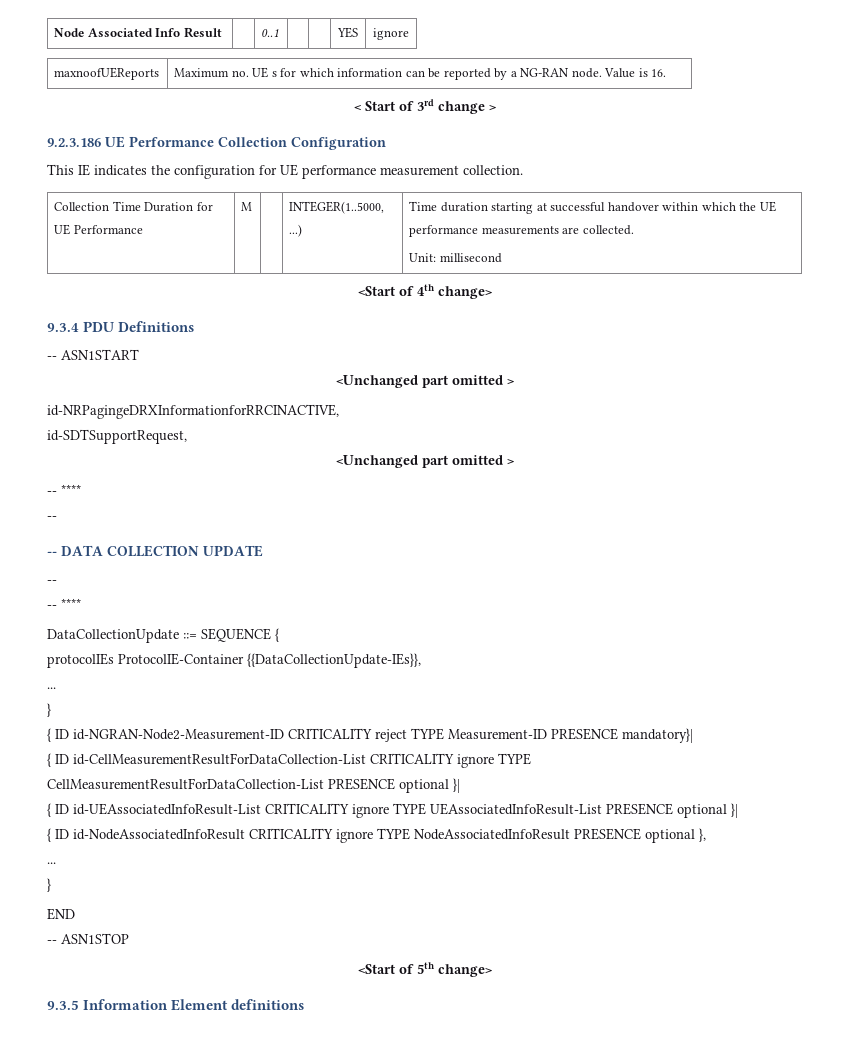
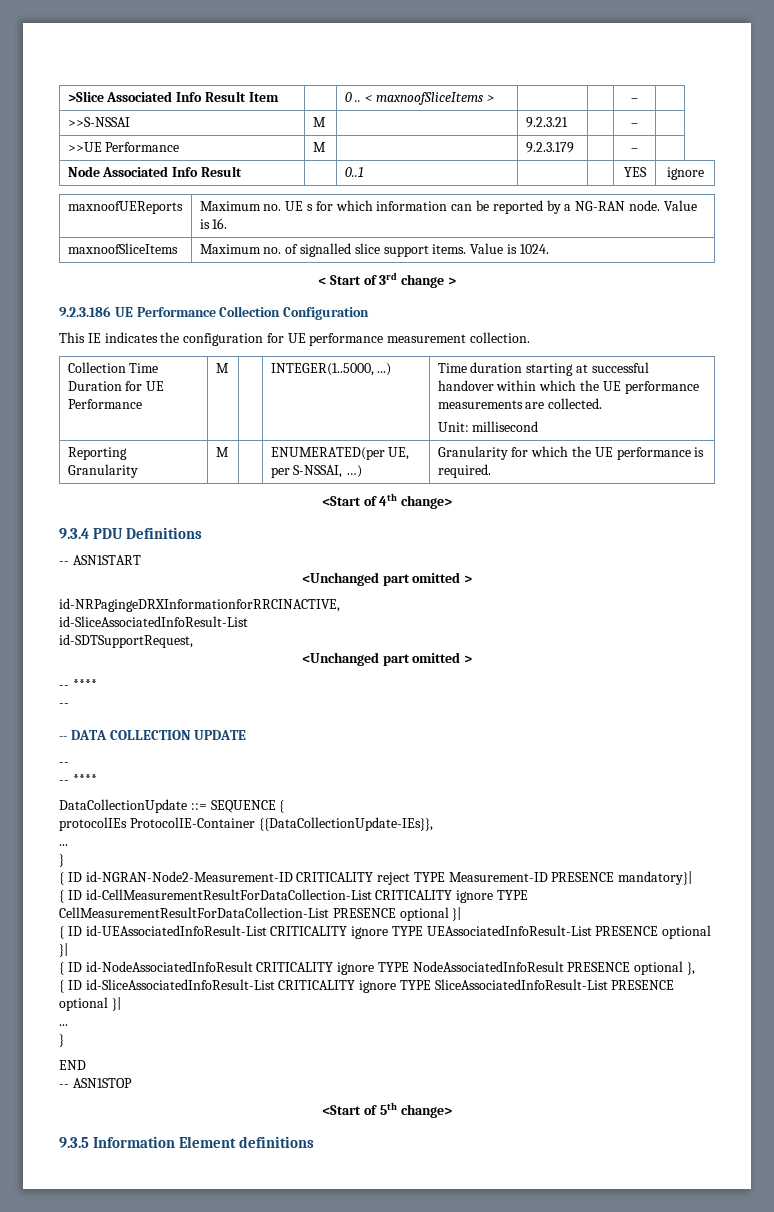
(54, 32) none -> [67,91,279,102] [344,92,494,105] [631,98,638,102] [67,117,130,127] [312,117,326,127] [525,117,568,128] [631,123,638,127] [67,142,180,152] [312,142,326,152] [525,142,574,153] [631,148,638,152] >Slice Associated Info Result Item | | 0 .. < maxnoofSliceItems > | | | – | // >>S-NSSAI | M | | 9.2.3.21 | | – | // >>UE Performance | M | | 9.2.3.179 | | – | //
(667, 73) none -> [67,243,178,254] [199,243,549,257] // maxnoofSliceItems | Maximum no. of signalled slice support items. Value is 1024.
(502, 258) none -> [67,447,127,460] [67,464,138,478] [215,447,229,457] [270,447,410,460] [270,465,363,478] [437,446,705,460] [437,464,491,478] // Reporting Granularity | M | | ENUMERATED(per UE, per S-NSSAI, …) | Granularity for which the UE performance is required.
(339, 411) none -> [59,616,248,627] // id-SliceAssociatedInfoResult-List
(706, 835) none -> [59,979,675,993] [59,997,121,1011] // { ID id-SliceAssociatedInfoResult-List CRITICALITY ignore TYPE SliceAssociatedInfoResult-List PRESENCE optional }|

